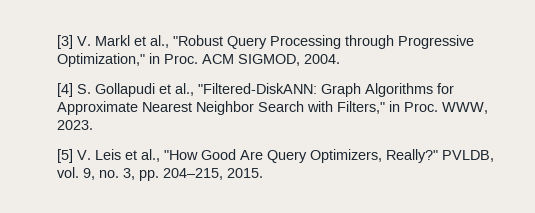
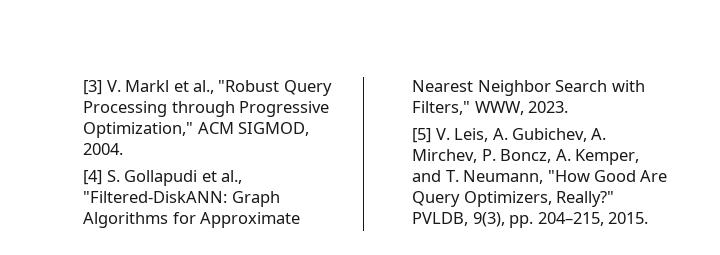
[149,53,199,64] in Proc. -> (194, 130) none
[389,101,439,112] in Proc. -> (471, 108) none
[95,149,161,162] Leis et al., -> [454,128,607,142] [412,149,640,165] [412,170,544,184] Leis, A. Gubichev, A. Mirchev, P. Boncz, A. Kemper, and T. Neumann,
[57,167,136,180] vol. 9, no. 3, -> [472,212,505,227] 9(3),

